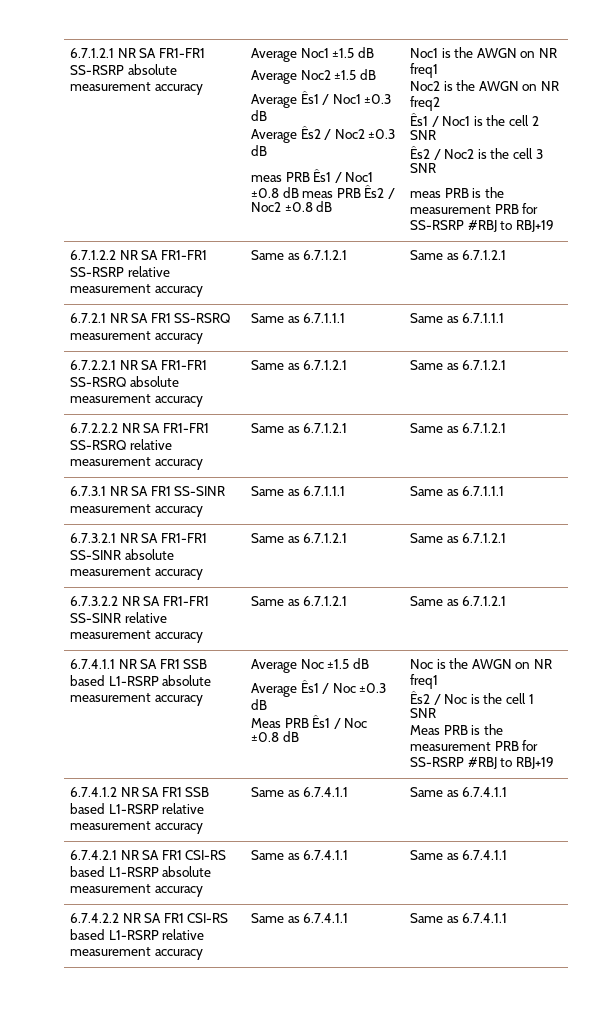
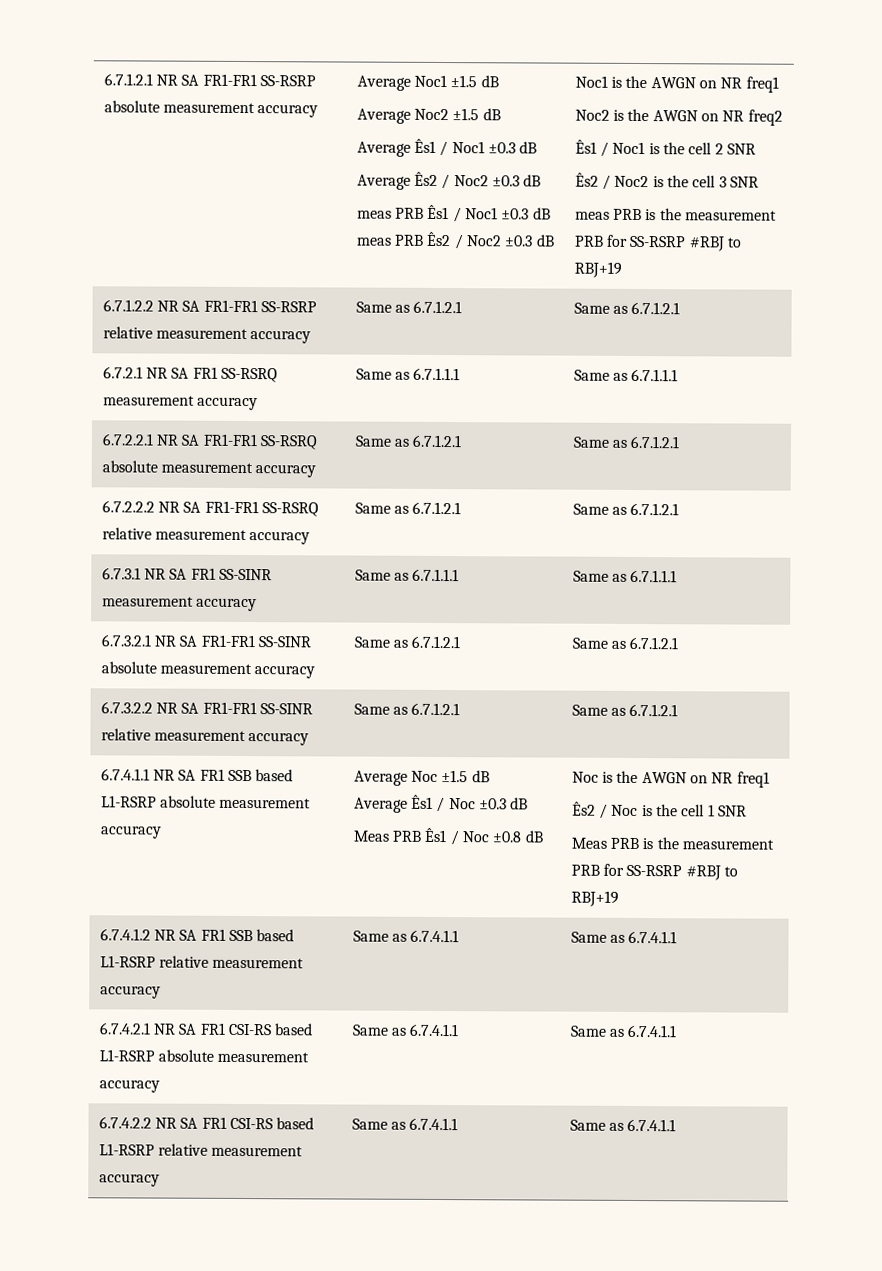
[250,188,279,198] ±0.8 -> [501,208,530,220] ±0.3
[284,202,313,212] ±0.8 -> [504,235,534,247] ±0.3

